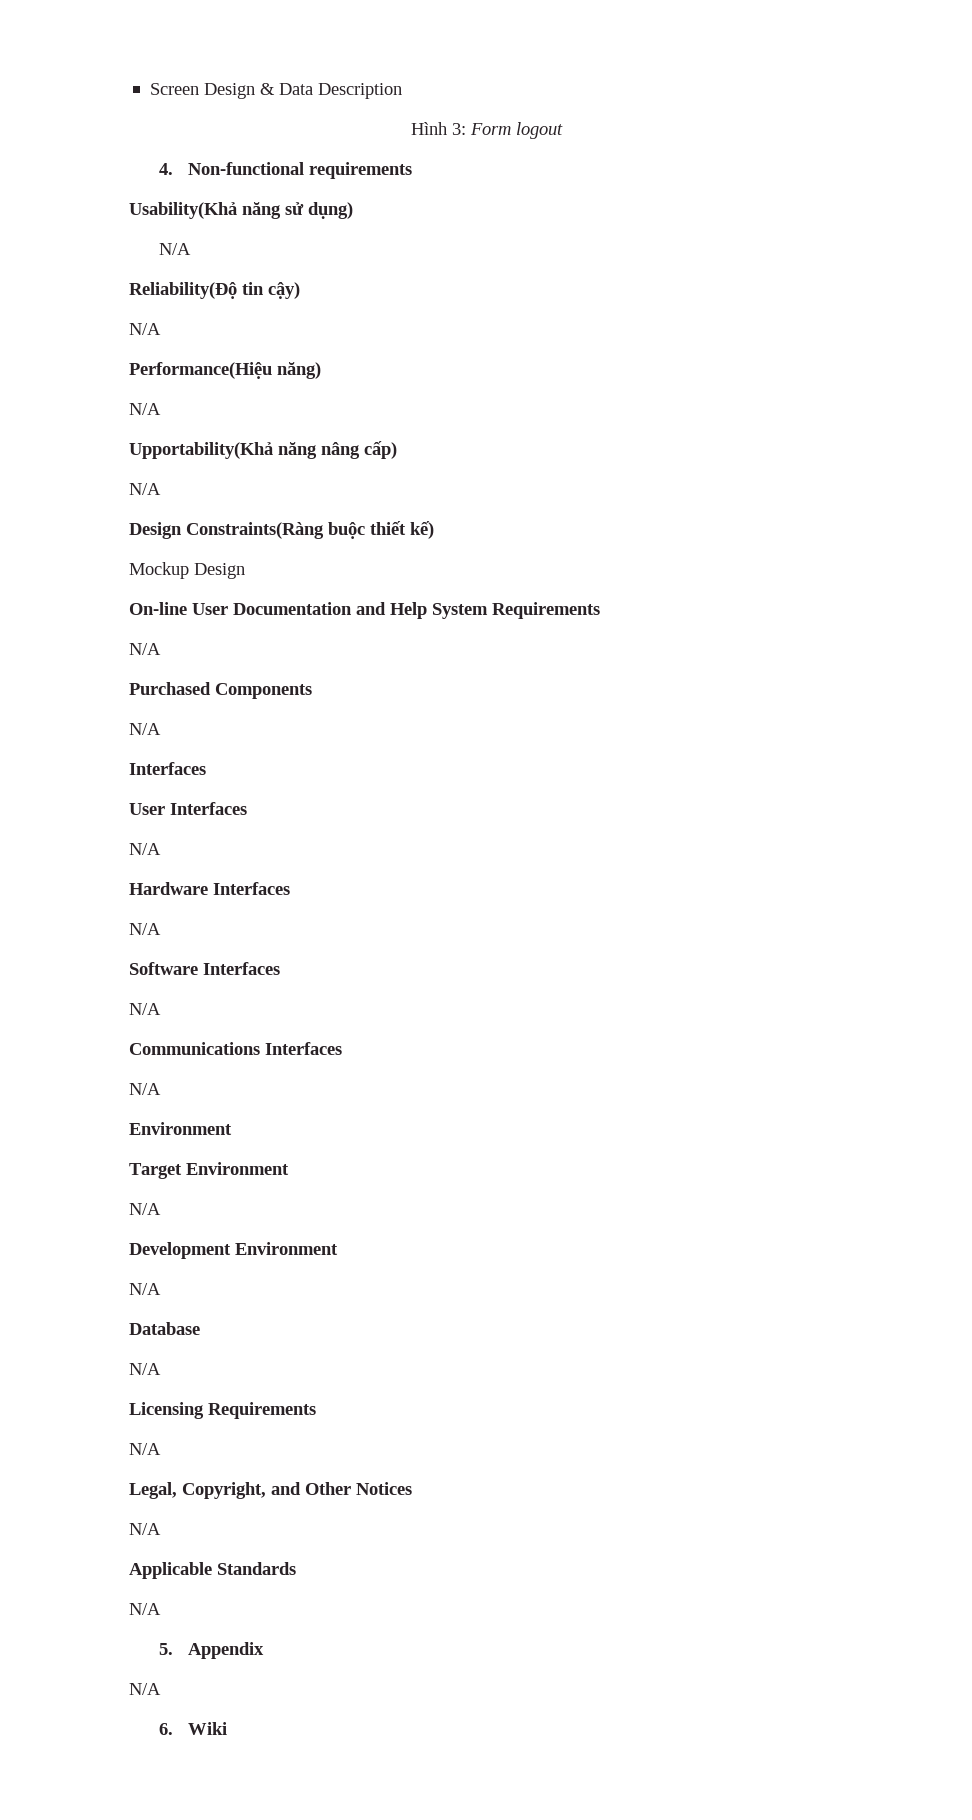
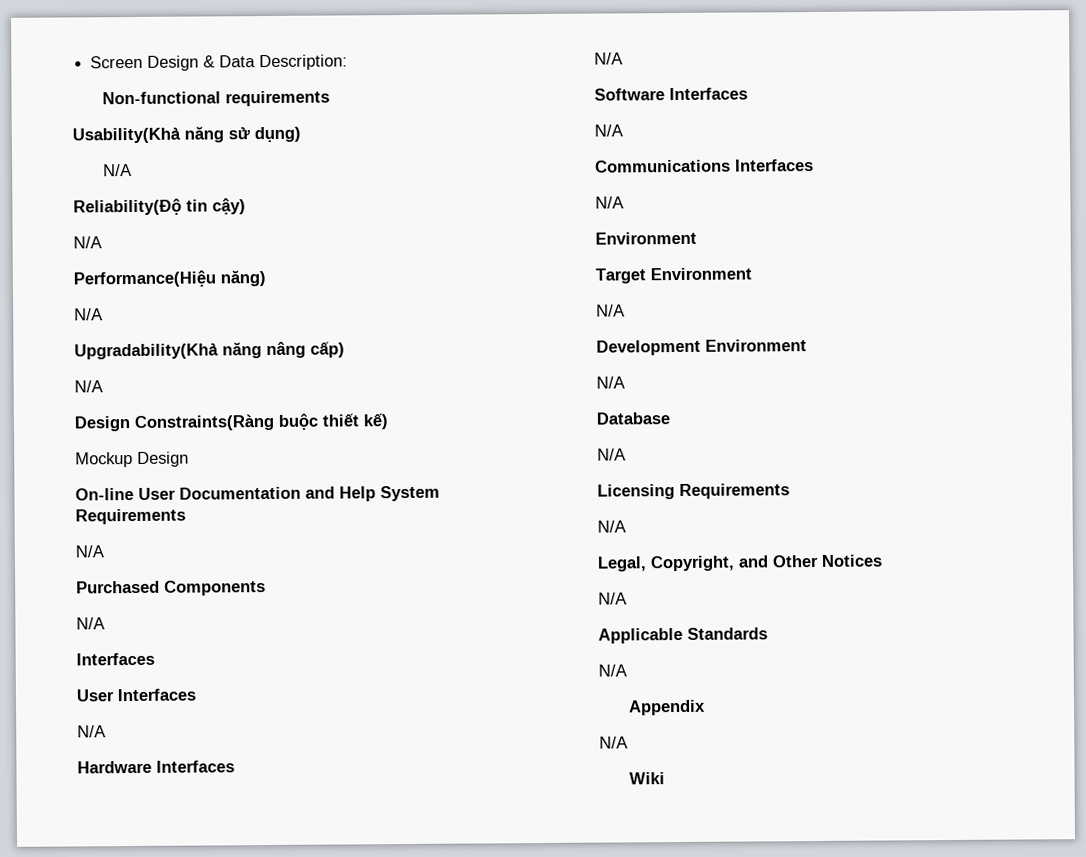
[317,83,402,99] [410,122,563,139] [158,163,173,175] Description // Hình 3: Form logout // 4. -> [258,54,348,71] Description: //
[129,442,274,459] Upportability(Khả -> [73,343,219,360] Upgradability(Khả
[158,1643,173,1655] 5. -> (627, 670) none
[158,1723,173,1735] 6. -> (628, 742) none

